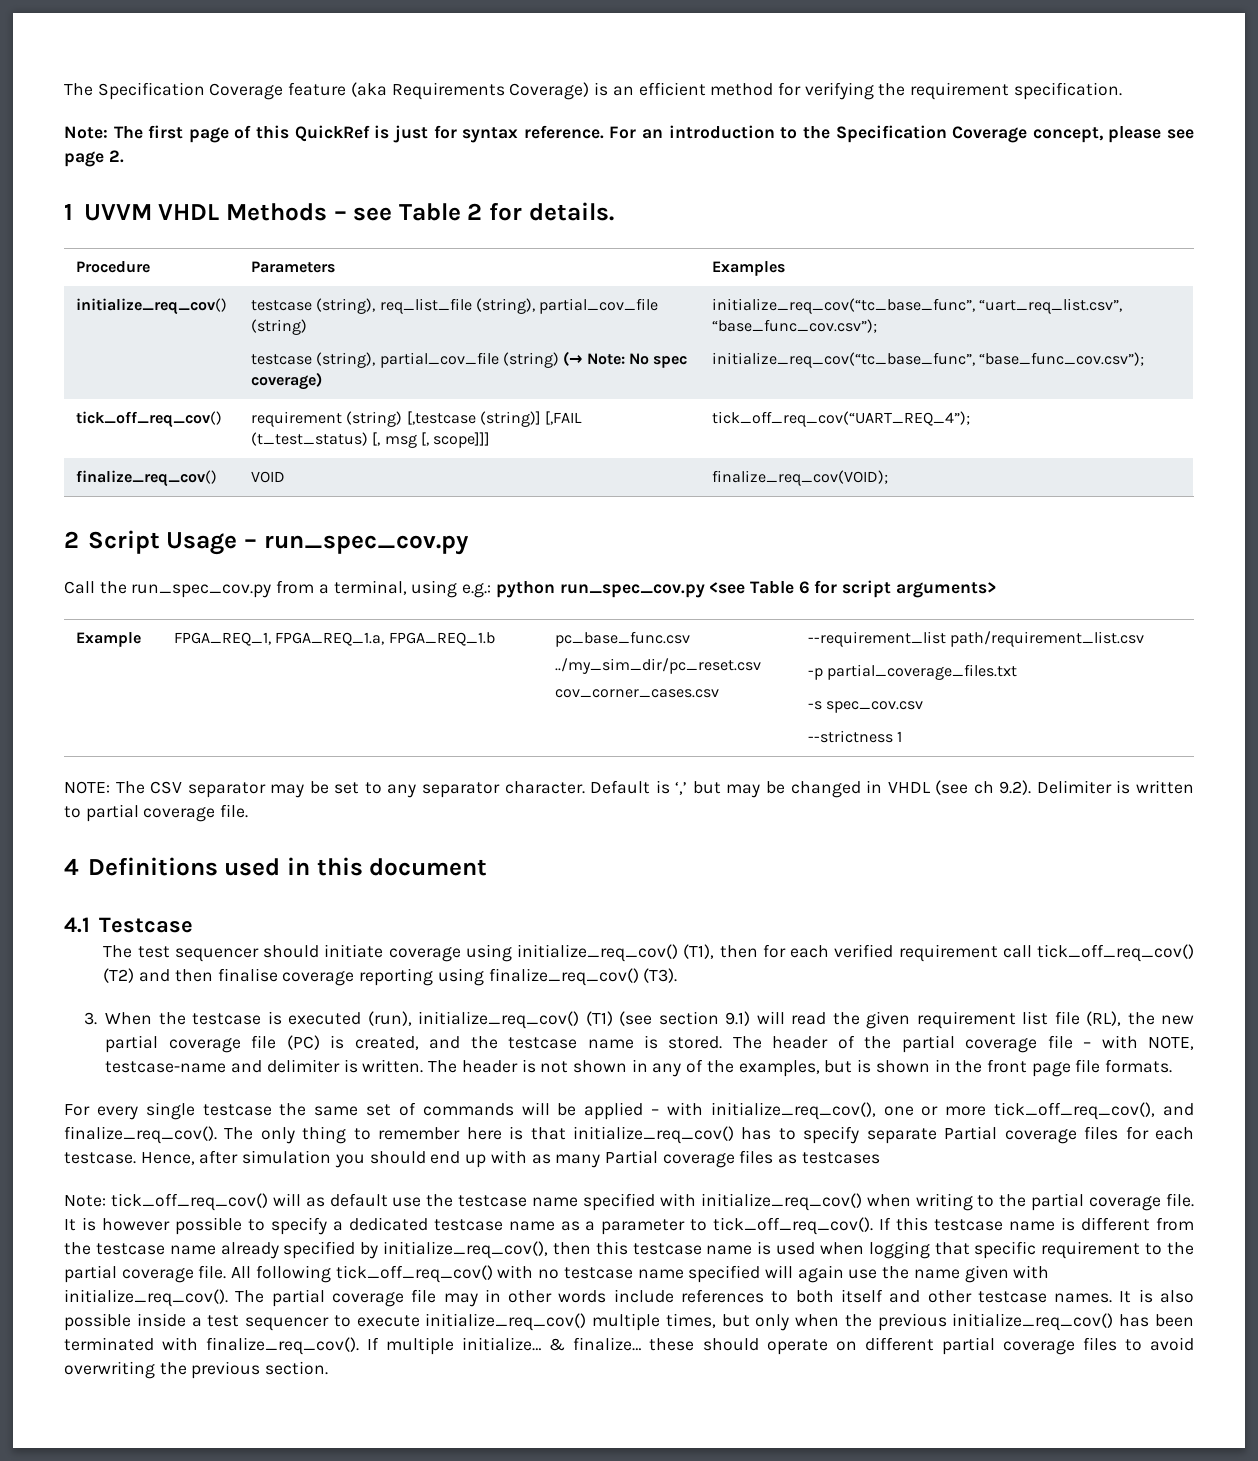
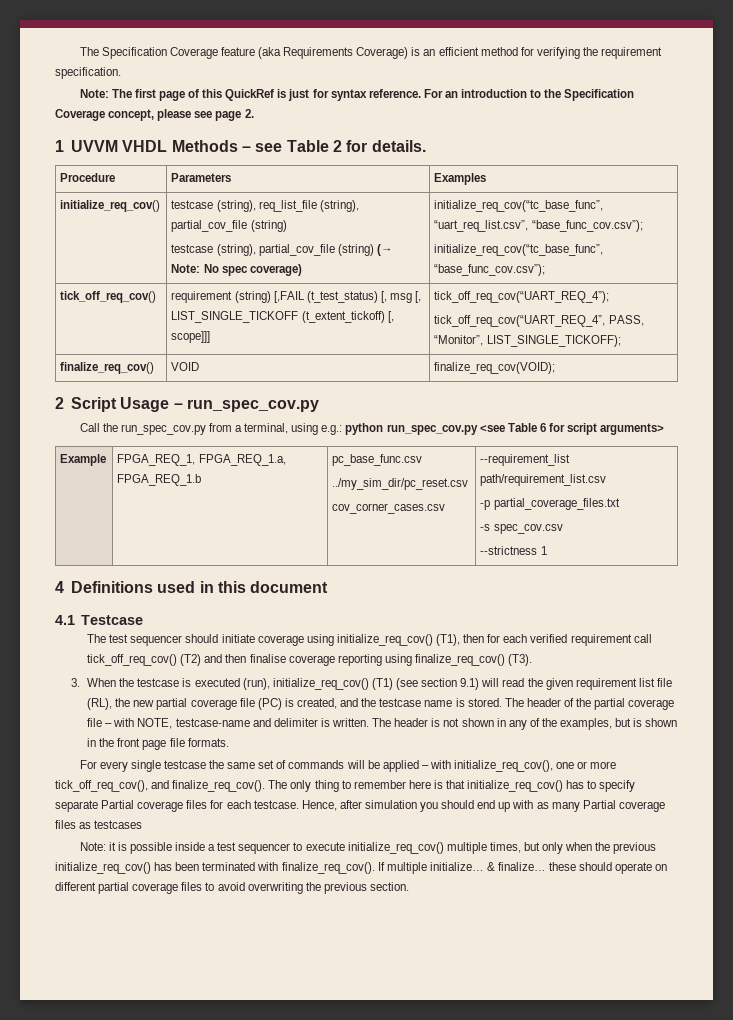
[406,411,541,427] [,testcase (string)] -> (271, 297) none
(429, 439) none -> [171,311,394,323] LIST_SINGLE_TICKOFF (t_extent_tickoff) [,
(970, 419) none -> [434,315,644,327] [434,335,621,347] // tick_off_req_cov(“UART_REQ_4”, PASS, “Monitor”, LIST_SINGLE_TICKOFF);
[64,780,1194,798] [64,804,249,822] // NOTE: The CSV separator may be set to any separator character. Default is ‘,’ but may be changed in VHDL (see ch 9.2). Delimiter is written to partial coverage file. -> (547, 550) none
[110,1193,1195,1211] [64,1217,1195,1235] [64,1241,1195,1259] [64,1265,1050,1283] [64,1289,1194,1307] tick_off_req_cov() will as default use the testcase name specified with initialize_req_cov() when writing to the partial coverage file. It is however possible to specify a dedicated testcase name as a parameter to tick_off_req_cov(). If this testcase name is different from the testcase name already specified by initialize_req_cov(), then this testcase name is used when logging that specific requirement to the partial coverage file. All following tick_off_req_cov() with no testcase name specified will again use the name given with initialize_req_cov(). The partial coverage file may in other words include references to both itself and other testcase names. It is also -> [108,842,127,851] it is

